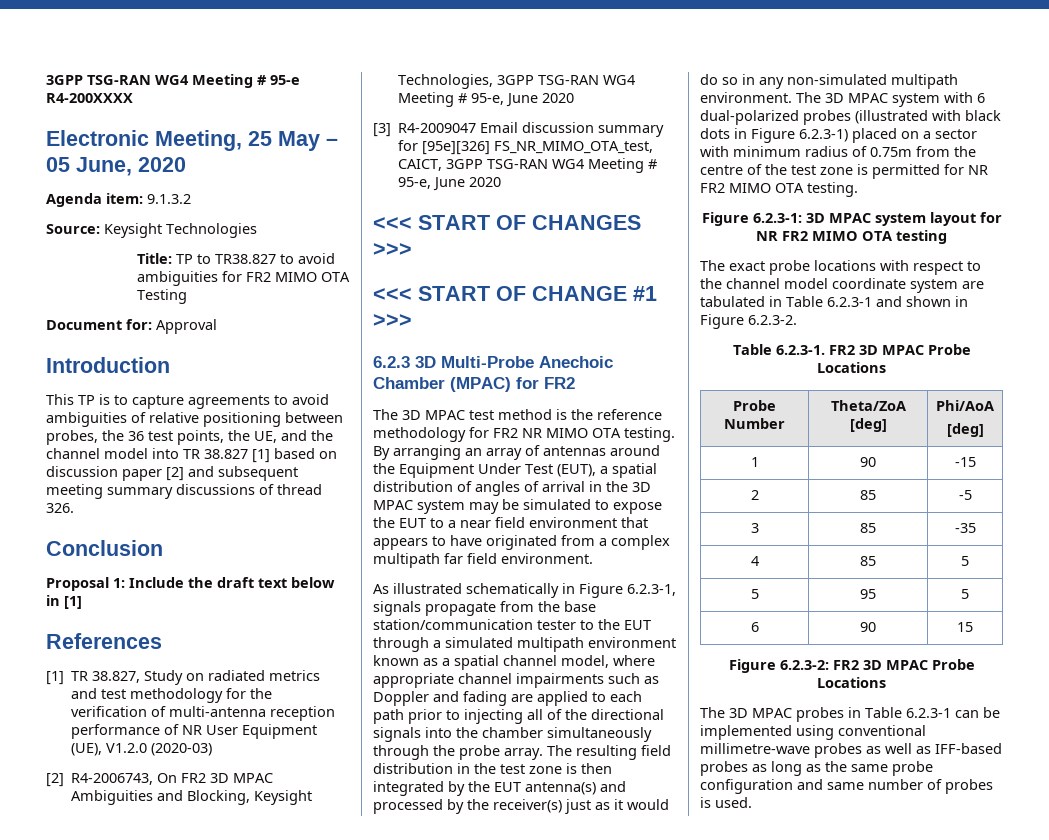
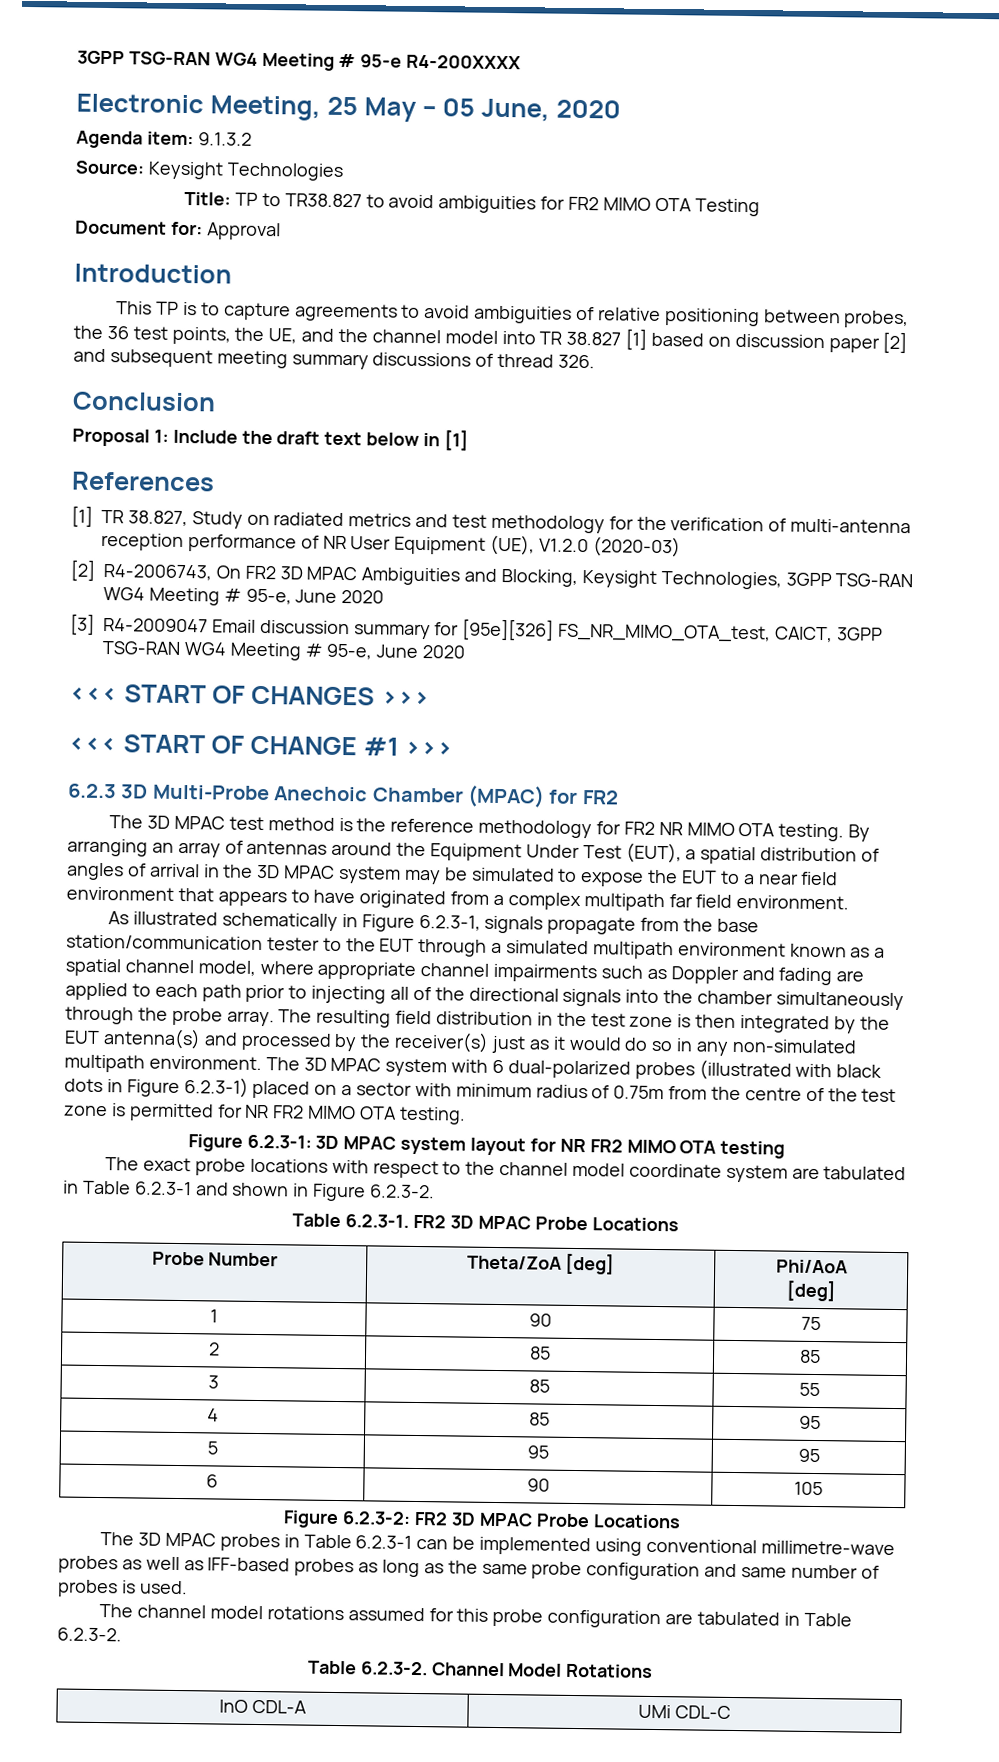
[954,457,976,467] -15 -> [800,1316,821,1331] 75
[958,490,972,500] -5 -> [799,1349,821,1364] 85
[954,523,976,533] -35 -> [799,1382,820,1397] 55
[961,556,969,566] 5 -> [798,1415,821,1430] 95
[961,589,969,599] 5 -> [797,1448,820,1463] 95
[957,622,973,632] 15 -> [794,1481,823,1496] 105
(752, 802) none -> [99,1604,852,1629] [57,1627,122,1642] [307,1660,654,1678] [219,1699,307,1714] [638,1704,731,1719] // The channel model rotations assumed for this probe configuration are tabulated in Table 6.2.3-2. // Table 6.2.3-2. Channel Model Rotations // InO CDL-A | UMi CDL-C

